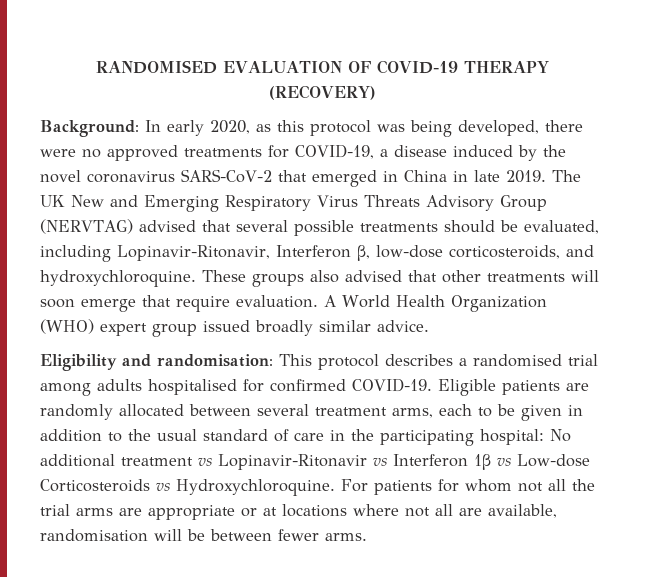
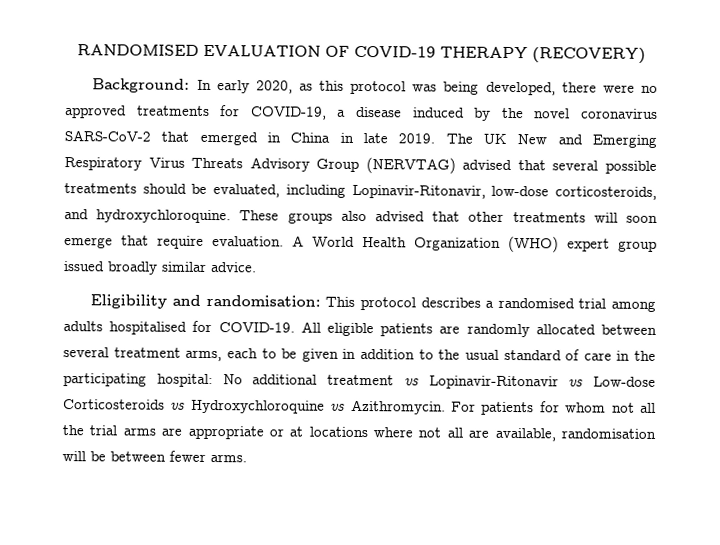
[276,245,370,261] Interferon β, -> (486, 191) none
[270,378,496,396] confirmed COVID-19. Eligible -> [218,321,374,337] COVID-19. All eligible
[393,454,590,470] [40,479,335,496] Interferon 1β vs Low-dose Corticosteroids vs Hydroxychloroquine. -> [593,376,656,387] [63,399,446,415] Low-dose Corticosteroids vs Hydroxychloroquine vs Azithromycin.

